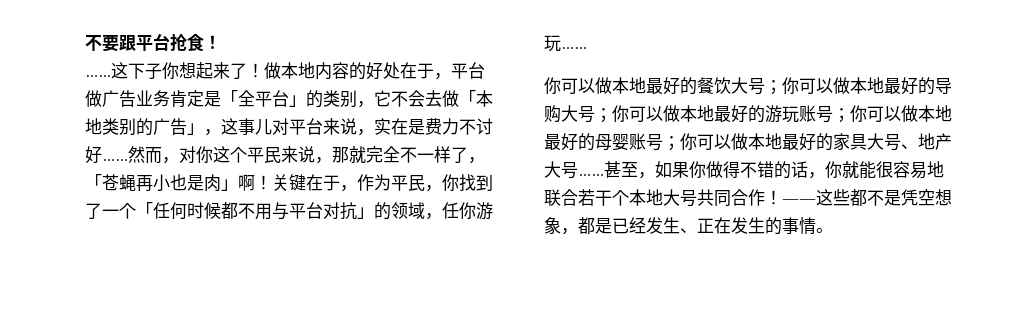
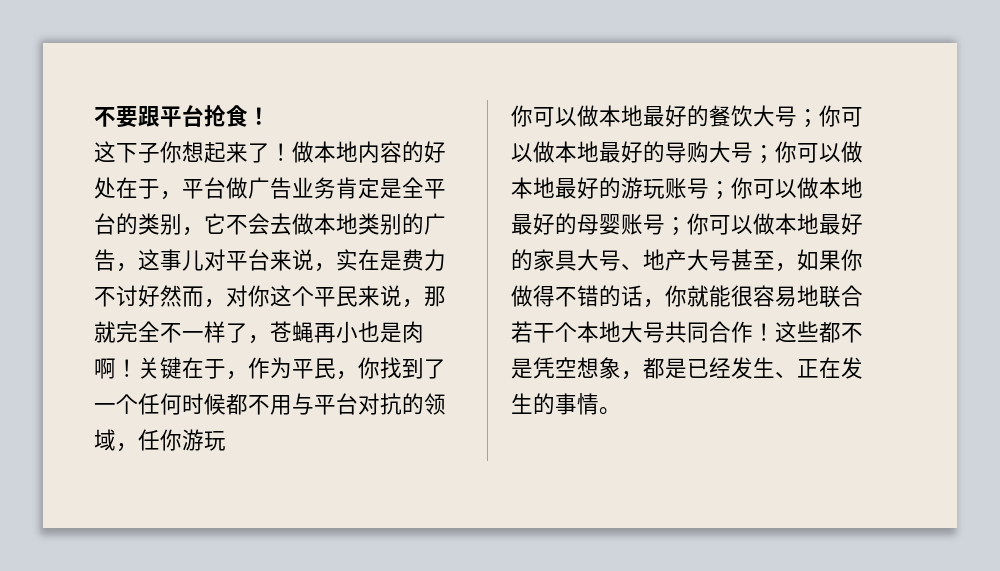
[85,75,111,77] …… -> (270, 116) none
[221,90,306,107] 「全平台」 -> [402,177,446,199] [94,213,116,235] 全平台
[459,90,476,105] 「 -> (314, 224) none
[187,123,204,135] 」 -> (116, 260) none
[102,159,128,161] …… -> (160, 296) none
[85,174,102,189] 「 -> (270, 339) none
[221,179,238,191] 」 -> (424, 332) none
[136,202,153,217] 「 -> (138, 404) none
[357,207,374,219] 」 -> (402, 404) none
[561,47,587,49] …… -> (226, 441) none
[578,174,604,176] …… -> (731, 260) none
[782,199,816,204] —— -> (775, 332) none

